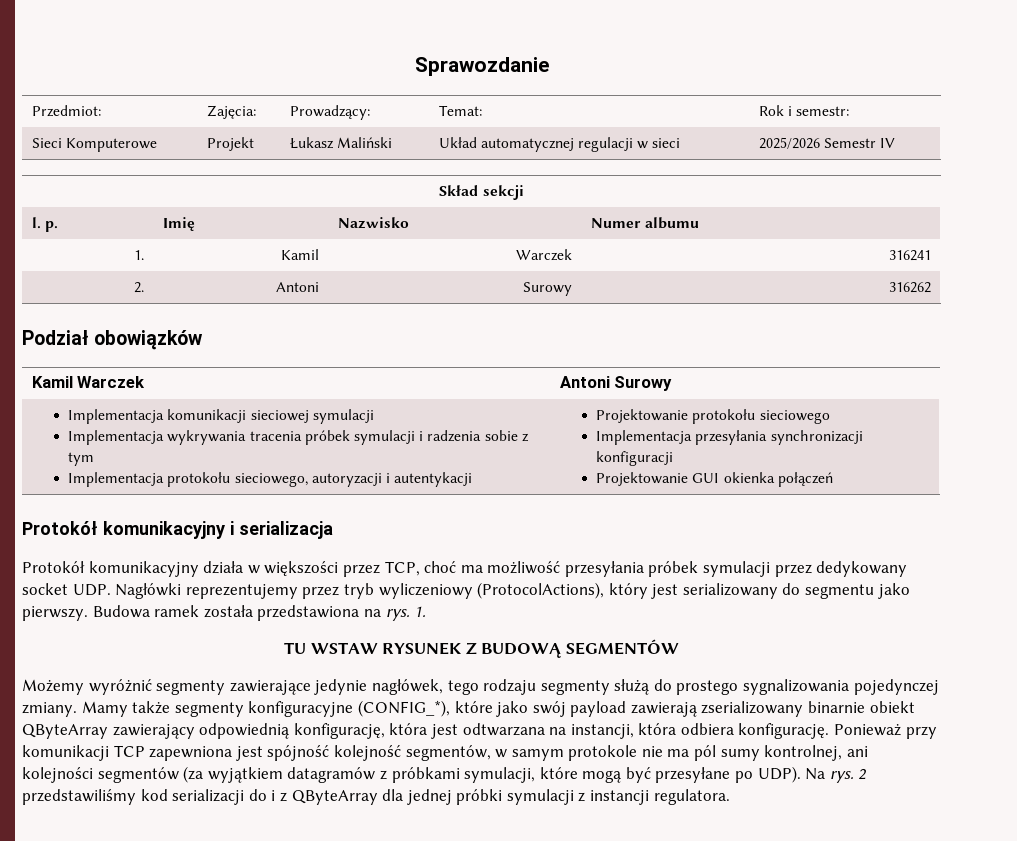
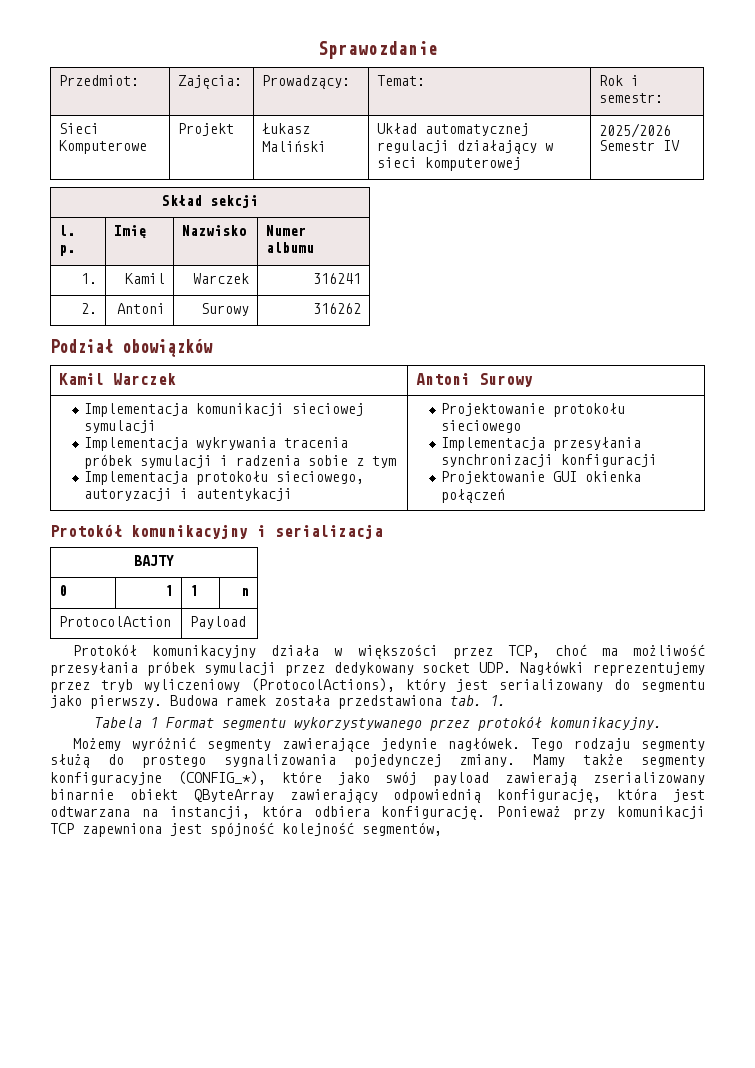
(633, 144) none -> [457,140,538,154] działający
(681, 143) none -> [425,157,522,171] komputerowej
(333, 530) none -> [134,555,174,566] [59,585,68,596] [164,585,173,596] [190,585,199,596] [240,588,249,596] [59,616,172,627] [190,616,247,629] // BAJTY // 0 | 1 | 1 | n // ProtocolAction | Payload
[363,609,410,621] na rys. -> [450,695,482,706] tab.
[284,639,679,658] TU WSTAW RYSUNEK Z BUDOWĄ SEGMENTÓW -> [93,716,662,731] Tabela 1 Format segmentu wykorzystywanego przez protokół komunikacyjny.
[371,679,479,695] nagłówek, tego -> [448,737,564,751] nagłówek. Tego
[495,745,868,761] [22,766,867,783] [22,789,730,805] w samym protokole nie ma pól sumy kontrolnej, ani kolejności segmentów (za wyjątkiem datagramów z próbkami symulacji, które mogą być przesyłane po UDP). Na rys. 2 przedstawiliśmy kod serializacji do i z QByteArray dla jednej próbki symulacji z instancji regulatora. -> (442, 829) none

